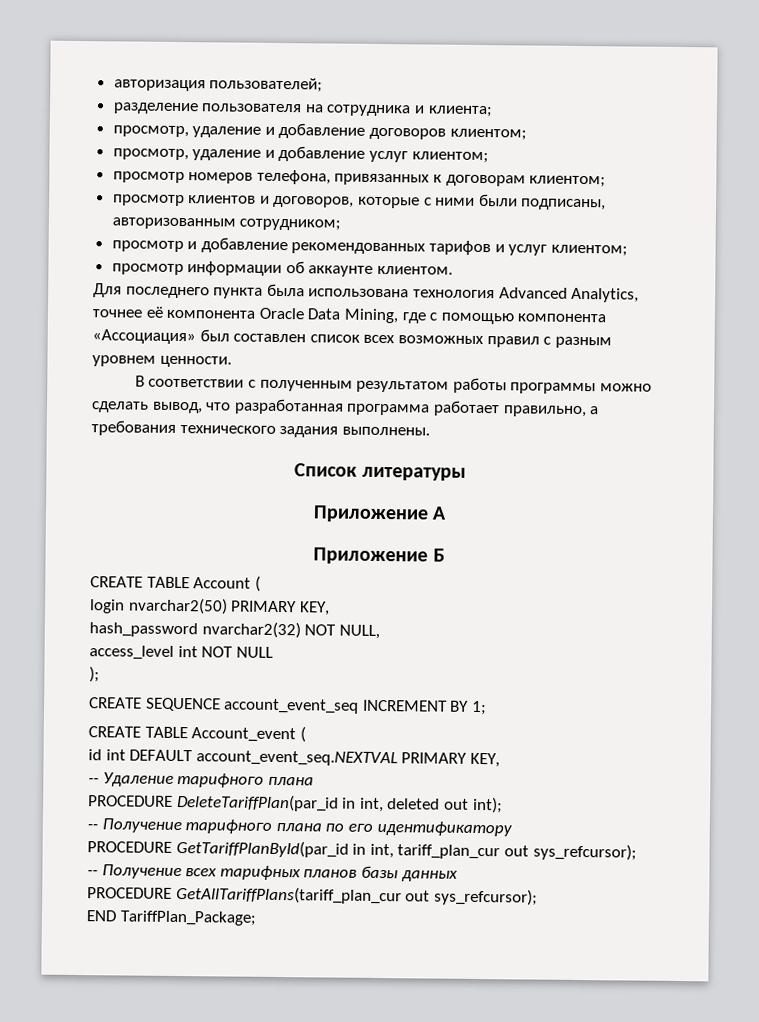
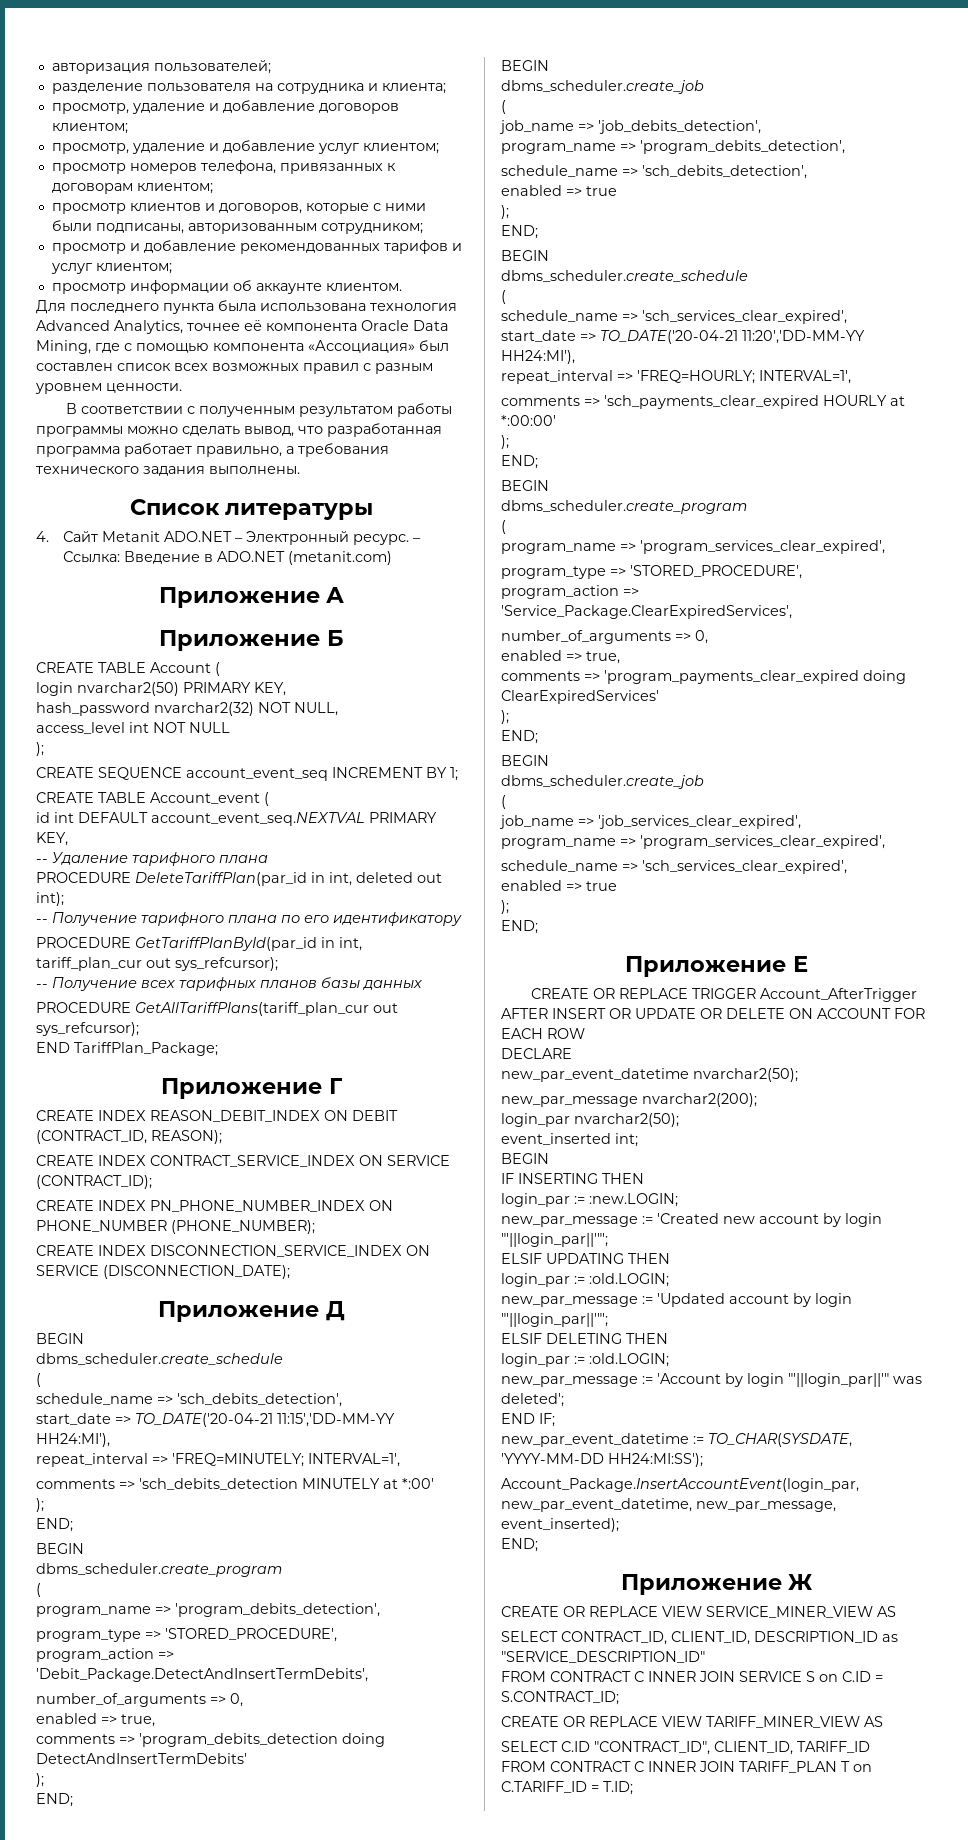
(466, 473) none -> [36,531,421,545] [62,551,392,565] // 4. Сайт Metanit ADO.NET – Электронный ресурс. – Ссылка: Введение в ADO.NET (metanit.com)
(257, 918) none -> [161,1078,343,1099] [36,1110,398,1122] [36,1130,222,1144] [36,1155,450,1167] [36,1175,152,1189] [36,1200,393,1212] [36,1220,315,1234] [36,1245,430,1257] [36,1265,290,1279] [158,1301,345,1322] [36,1333,84,1344] [36,1353,283,1365] [36,1373,41,1387] [36,1393,342,1407] [36,1413,395,1427] [36,1433,110,1447] [36,1453,400,1467] [36,1478,434,1490] [36,1498,44,1512] [36,1518,73,1532] [36,1543,84,1554] [36,1563,282,1577] [36,1583,41,1597] [36,1603,380,1617] [36,1628,337,1642] [36,1648,174,1662] [36,1668,368,1682] [36,1693,243,1707] [36,1713,155,1727] [36,1733,385,1747] [36,1753,247,1764] [36,1773,44,1787] [36,1793,73,1807] [501,60,549,71] [501,80,704,94] [501,100,506,114] [499,120,761,134] [501,140,845,154] [501,165,807,179] [501,185,617,196] [501,205,509,219] [501,225,538,239] [501,250,549,261] [501,270,748,282] [501,290,506,304] [501,310,847,324] [501,330,865,344] [501,350,575,364] [501,370,851,384] [501,395,905,409] [501,415,556,426] [501,435,509,449] [501,455,538,469] [501,480,549,491] [501,500,747,514] [501,520,506,534] [501,540,885,554] [501,565,802,579] [501,585,639,599] [501,605,792,619] [501,630,708,644] [501,650,620,664] [501,670,906,684] [501,690,659,704] [501,710,509,724] [501,730,538,744] [501,755,549,766] [501,775,704,789] [501,795,506,809] [499,815,801,829] [501,835,885,849] [501,860,847,874] [501,880,617,891] [501,900,509,914] [501,920,538,934] [625,956,808,977] [531,988,918,1002] [501,1008,925,1019] [501,1028,585,1039] [501,1048,572,1059] [501,1068,798,1082] [501,1093,757,1107] [501,1113,679,1127] [501,1133,638,1147] [501,1153,549,1164] [501,1173,644,1184] [501,1193,678,1207] [501,1213,882,1227] [501,1233,608,1247] [501,1253,670,1264] [501,1273,669,1287] [501,1293,852,1307] [501,1313,608,1327] [501,1333,668,1344] [501,1353,669,1367] [501,1373,922,1387] [501,1393,564,1407] [501,1413,555,1427] [501,1433,852,1447] [501,1453,703,1467] [501,1478,859,1492] [501,1498,836,1512] [501,1518,619,1532] [501,1538,538,1552] [620,1574,813,1595] [501,1606,896,1618] [501,1631,898,1645] [501,1651,705,1663] [501,1671,883,1682] [501,1691,619,1705] [501,1716,883,1728] [501,1741,870,1755] [501,1761,872,1773] [501,1781,633,1795] // Приложение Г // CREATE INDEX REASON_DEBIT_INDEX ON DEBIT (CONTRACT_ID, REASON); // CREATE INDEX CONTRACT_SERVICE_INDEX ON SERVICE (CONTRACT_ID); // CREATE INDEX PN_PHONE_NUMBER_INDEX ON PHONE_NUMBER (PHONE_NUMBER); // CREATE INDEX DISCONNECTION_SERVICE_INDEX ON SERVICE (DISCONNECTION_DATE); // Приложение Д // BEGIN // dbms_scheduler.create_schedule // ( // schedule_name => 'sch_debits_detection', // start_date => TO_DATE('20-04-21 11:15','DD-MM-YY HH24:MI'), // repeat_interval => 'FREQ=MINUTELY; INTERVAL=1', // comments => 'sch_debits_detection MINUTELY at *:00' // ); // END; // BEGIN // dbms_scheduler.create_program // ( // program_name => 'program_debits_detection', // program_type => 'STORED_PROCEDURE', // program_action => 'Debit_Package.DetectAndInsertTermDebits', // number_of_arguments => 0, // enabled => true, // comments => 'program_debits_detection doing DetectAndInsertTermDebits' // ); // END; // BEGIN // dbms_scheduler.create_job // ( // job_name => 'job_debits_detection', // program_name => 'program_debits_detection', // schedule_name => 'sch_debits_detection', // enabled => true // ); // END; // BEGIN // dbms_scheduler.create_schedule // ( // schedule_name => 'sch_services_clear_expired', // start_date => TO_DATE('20-04-21 11:20','DD-MM-YY HH24:MI'), // repeat_interval => 'FREQ=HOURLY; INTERVAL=1', // comments => 'sch_payments_clear_expired HOURLY at *:00:00' // ); // END; // BEGIN // dbms_scheduler.create_program // ( // program_name => 'program_services_clear_expired', // program_type => 'STORED_PROCEDURE', // program_action => 'Service_Package.ClearExpiredServices', // number_of_arguments => 0, // enabled => true, // comments => 'program_payments_clear_expired doing ClearExpiredServices' // ); // END; // BEGIN // dbms_scheduler.create_job // ( // job_name => 'job_services_clear_expired', // program_name => 'program_services_clear_expired', // schedule_name => 'sch_services_clear_expired', // enabled => true // ); // END; // Приложение Е // CREATE OR REPLACE TRIGGER Account_AfterTrigger AFTER INSERT OR UPDATE OR DELETE ON ACCOUNT FOR EACH ROW // DECLARE // new_par_event_datetime nvarchar2(50); // new_par_message nvarchar2(200); // login_par nvarchar2(50); // event_inserted int; // BEGIN // IF INSERTING THEN // login_par := :new.LOGIN; // new_par_message := 'Created new account by login "'||login_par||'"'; // ELSIF UPDATING THEN // login_par := :old.LOGIN; // new_par_message := 'Updated account by login "'||login_par||'"'; // ELSIF DELETING THEN // login_par := :old.LOGIN; // new_par_message := 'Account by login "'||login_par||'" was deleted'; // END IF; // new_par_event_datetime := TO_CHAR(SYSDATE, 'YYYY-MM-DD HH24:MI:SS'); // Account_Package.InsertAccountEvent(login_par, new_par_event_datetime, new_par_message, event_inserted); // END; // Приложение Ж // CREATE OR REPLACE VIEW SERVICE_MINER_VIEW AS // SELECT CONTRACT_ID, CLIENT_ID, DESCRIPTION_ID as "SERVICE_DESCRIPTION_ID" // FROM CONTRACT C INNER JOIN SERVICE S on C.ID = S.CONTRACT_ID; // CREATE OR REPLACE VIEW TARIFF_MINER_VIEW AS // SELECT C.ID "CONTRACT_ID", CLIENT_ID, TARIFF_ID // FROM CONTRACT C INNER JOIN TARIFF_PLAN T on C.TARIFF_ID = T.ID;

